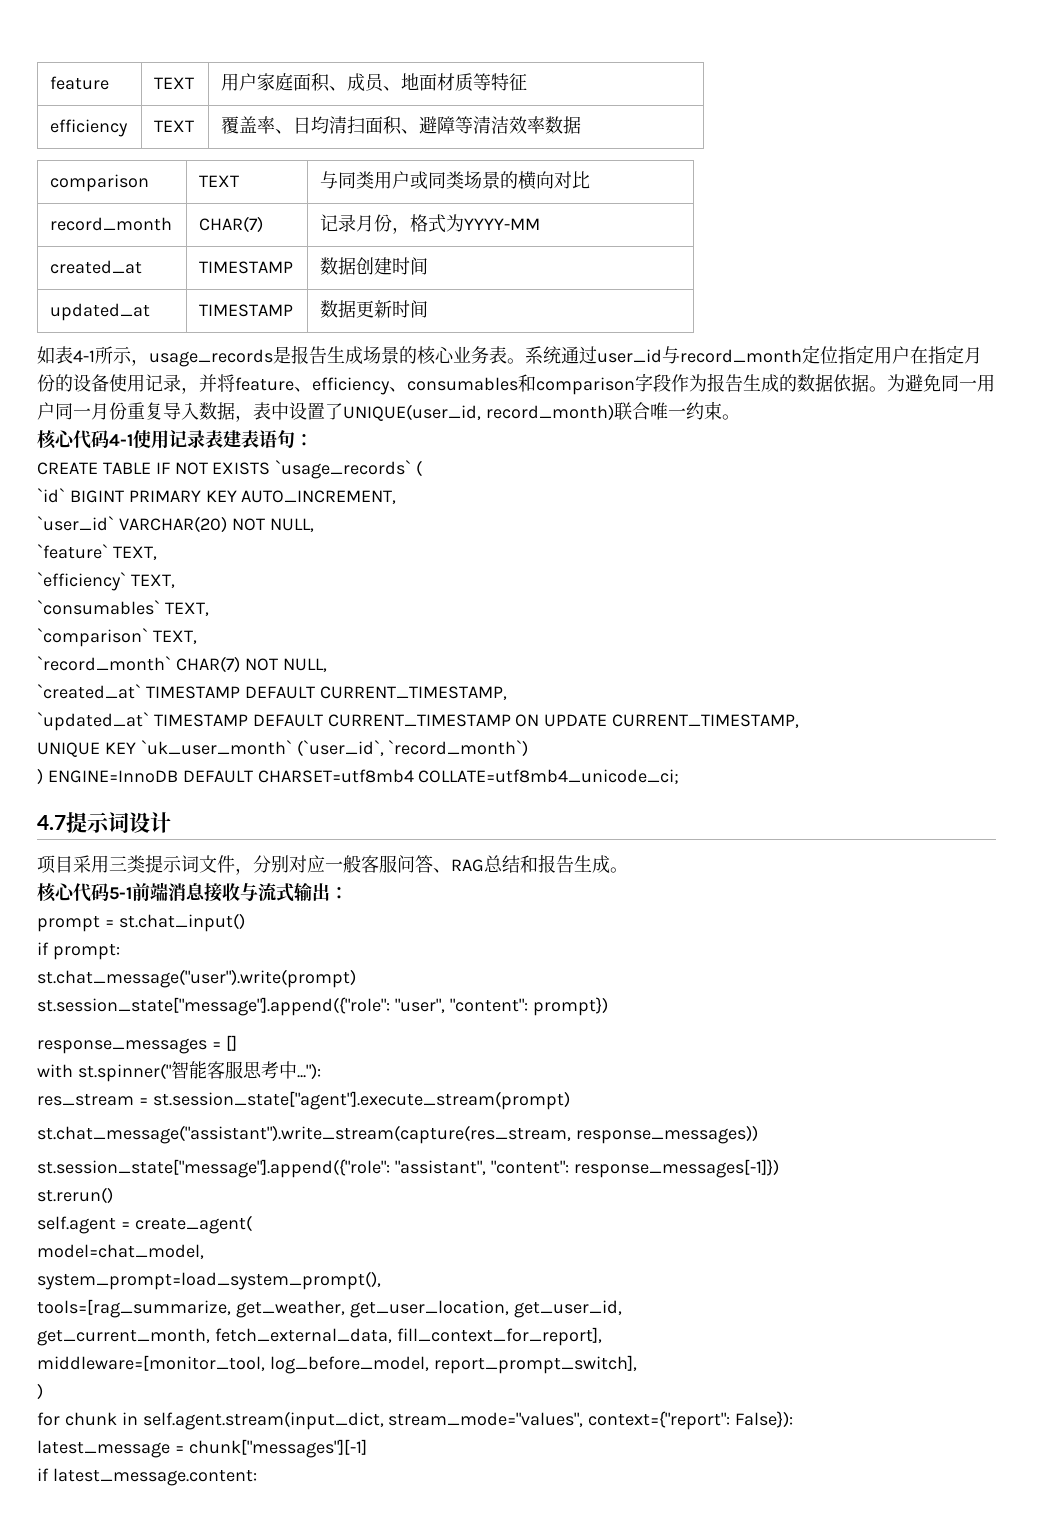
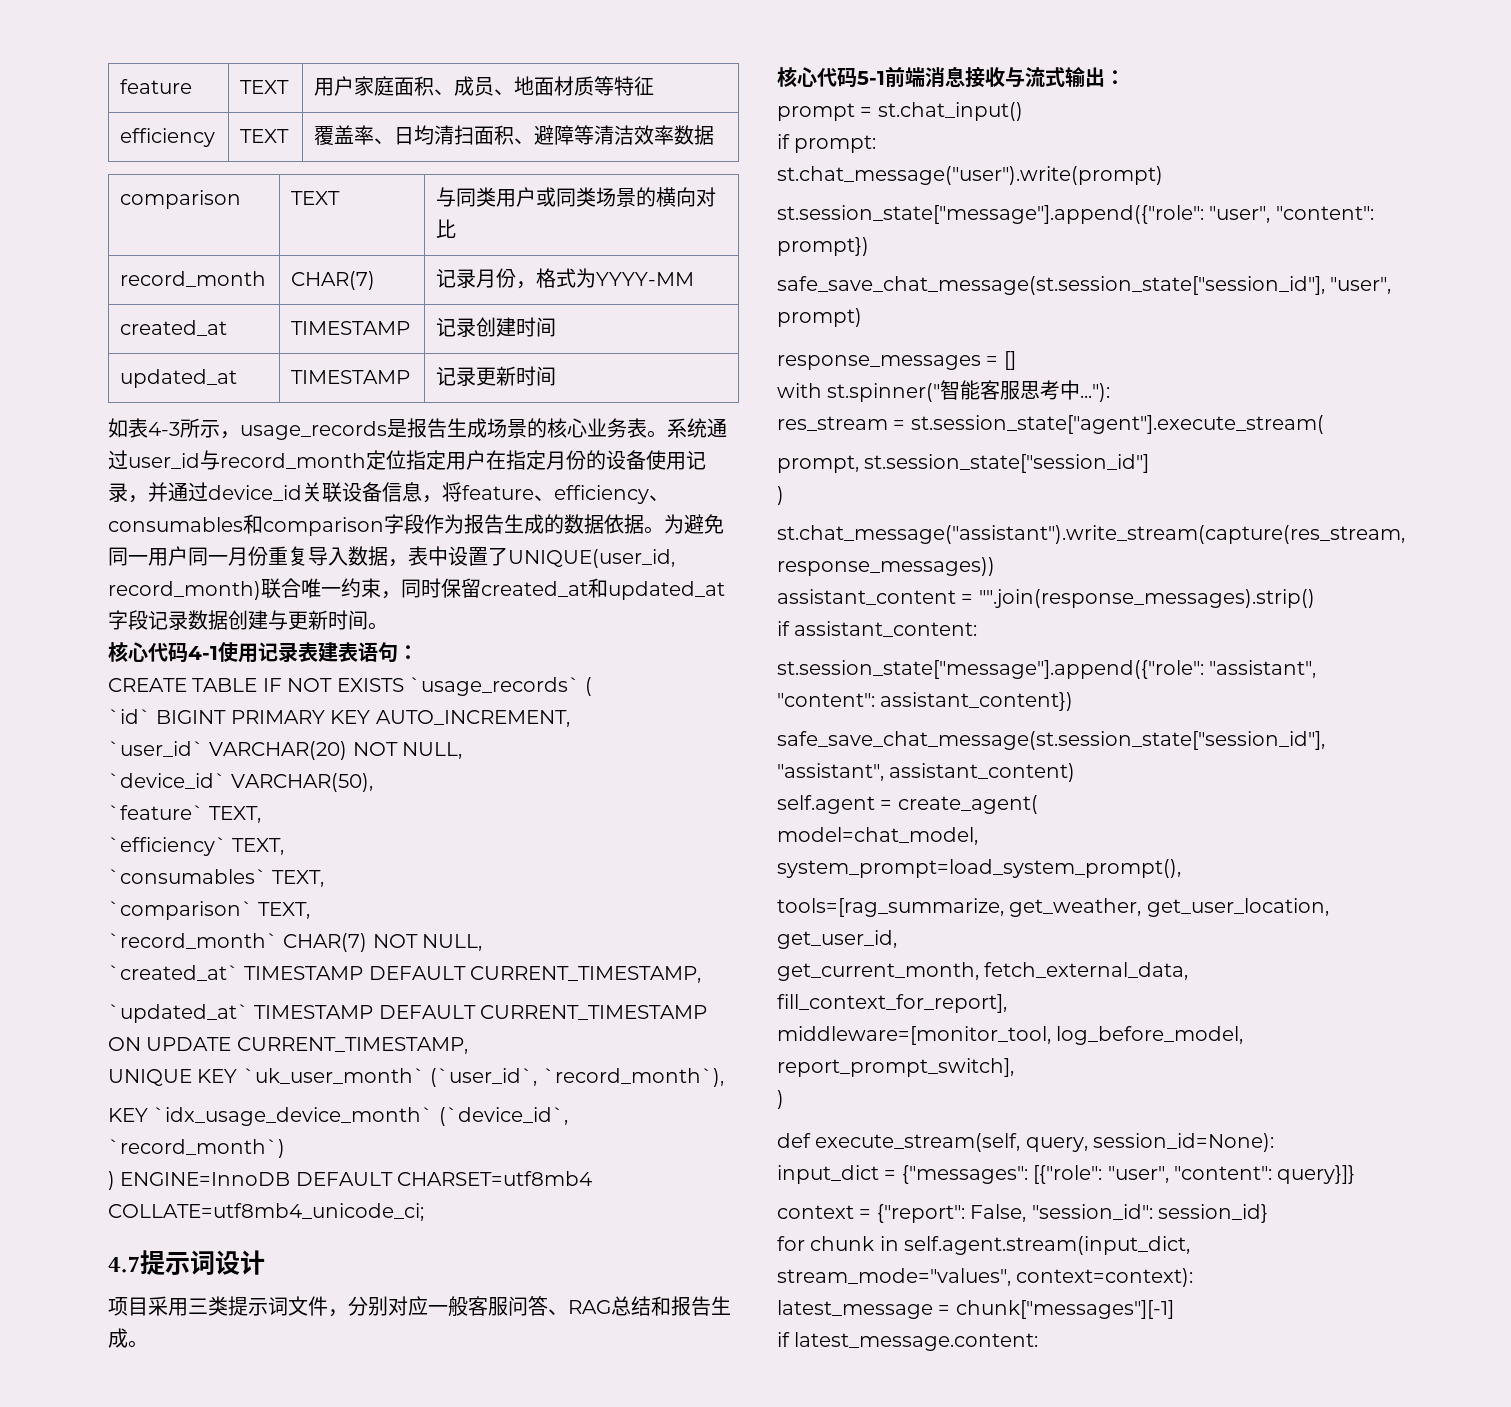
[320,257,357,275] 数据 -> [436,317,477,337] 记录
[320,300,357,318] 数据 -> [436,366,477,386] 记录
[73,350,95,362] 4-1 -> [148,422,180,436] 4-3
(217, 383) none -> [168,482,442,503] 通过device_id关联设备信息，
(722, 411) none -> [381,578,725,600] [108,610,368,630] ，同时保留created_at和updated_at字段记录数据创建与更新时间
(314, 525) none -> [108,773,374,792] // `device_id` VARCHAR(50),
(384, 748) none -> [542,1068,724,1087] [108,1107,568,1126] `record_month`), // KEY `idx_usage_device_month` (`device_id`,
(608, 1006) none -> [777,276,1392,295] [777,308,862,327] // safe_save_chat_message(st.session_state["session_id"], "user", prompt)
[152,1091,570,1110] [37,1125,758,1144] st.session_state["agent"].execute_stream(prompt) // st.chat_message("assistant").write_stream(capture(res_stream, response_messages)) -> [910,415,1324,434] [777,454,1150,473] [777,486,784,505] [777,525,1405,544] [777,557,995,576] [777,589,1315,608] [777,621,978,637] st.session_state["agent"].execute_stream( // prompt, st.session_state["session_id"] // ) // st.chat_message("assistant").write_stream(capture(res_stream, response_messages)) // assistant_content = "".join(response_messages).strip() // if assistant_content:
[573,1159,779,1178] [37,1187,113,1204] response_messages[-1]}) // st.rerun() -> [880,692,1074,711] [777,731,1325,750] [777,763,1076,782] assistant_content}) // safe_save_chat_message(st.session_state["session_id"], "assistant", assistant_content)
(43, 1391) none -> [777,1133,1275,1152] [777,1165,1356,1184] [777,1204,1268,1223] // def execute_stream(self, query, session_id=None): // input_dict = {"messages": [{"role": "user", "content": query}]} // context = {"report": False, "session_id": session_id}
[588,1411,794,1430] context={"report": False}): -> [1016,1268,1194,1287] context=context):

